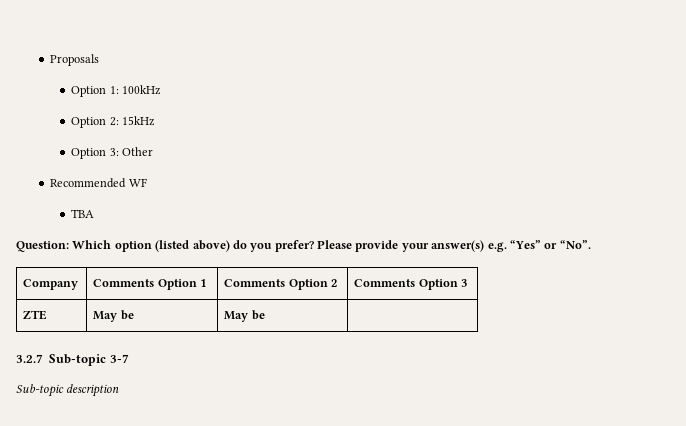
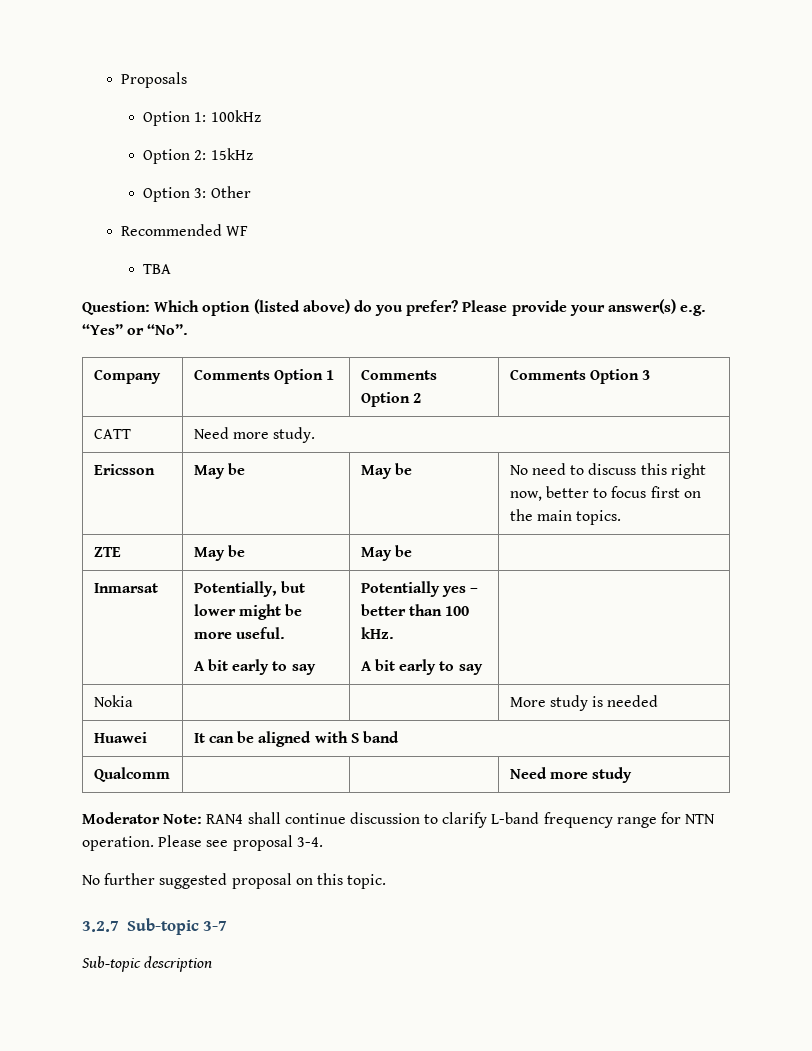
(468, 283) none -> [93,429,131,439] [193,427,316,443] [93,464,155,475] [193,463,246,479] [360,463,413,479] [509,463,706,479] [509,486,701,501] [509,509,622,525] // CATT | Need more study. // Ericsson | May be | May be | No need to discuss this right now, better to focus first on the main topics.
(265, 315) none -> [93,583,158,593] [193,581,306,597] [193,604,303,620] [193,627,286,639] [193,659,316,675] [360,581,479,597] [360,604,470,616] [360,627,394,639] [360,659,483,675] [93,695,133,707] [509,695,659,711] [93,732,147,743] [193,731,399,747] [93,767,170,782] [509,767,633,783] [82,812,716,828] [82,835,323,851] [82,873,387,889] // Inmarsat | Potentially, but lower might be more useful. // A bit early to say | Potentially yes – better than 100 kHz. // A bit early to say | // Nokia | | | More study is needed // Huawei | It can be aligned with S band // Qualcomm | | | Need more study // Moderator Note: RAN4 shall continue discussion to clarify L-band frequency range for NTN operation. Please see proposal 3-4. // No further suggested proposal on this topic.

